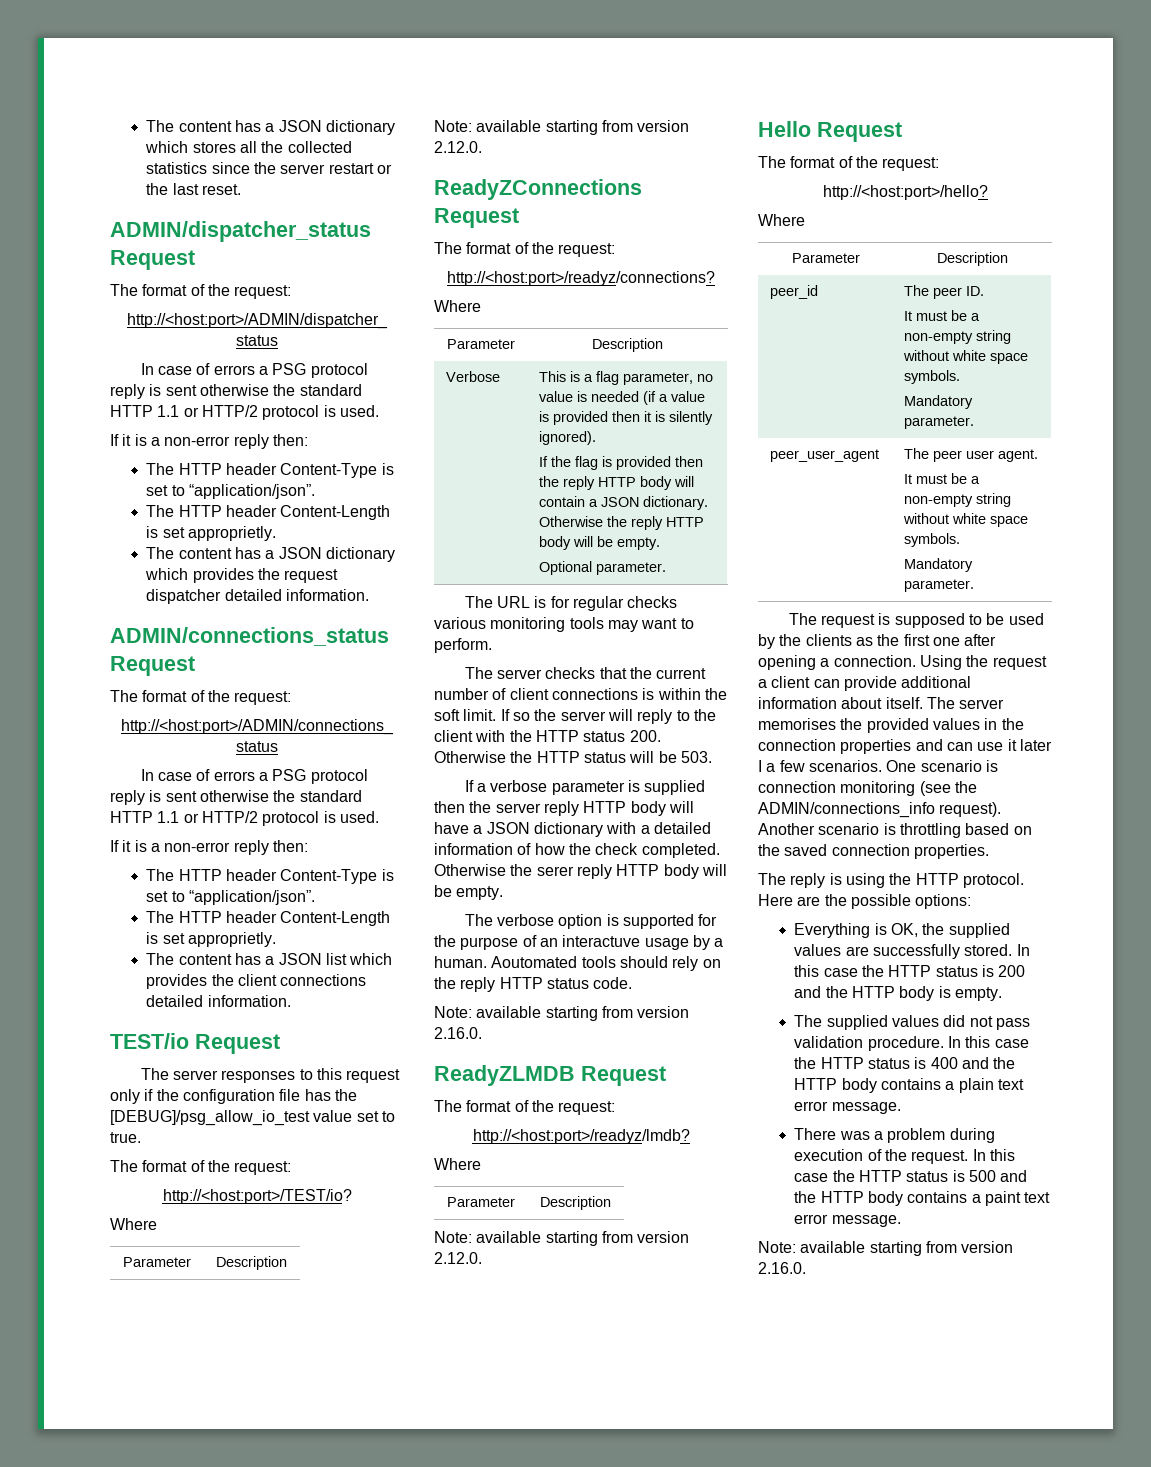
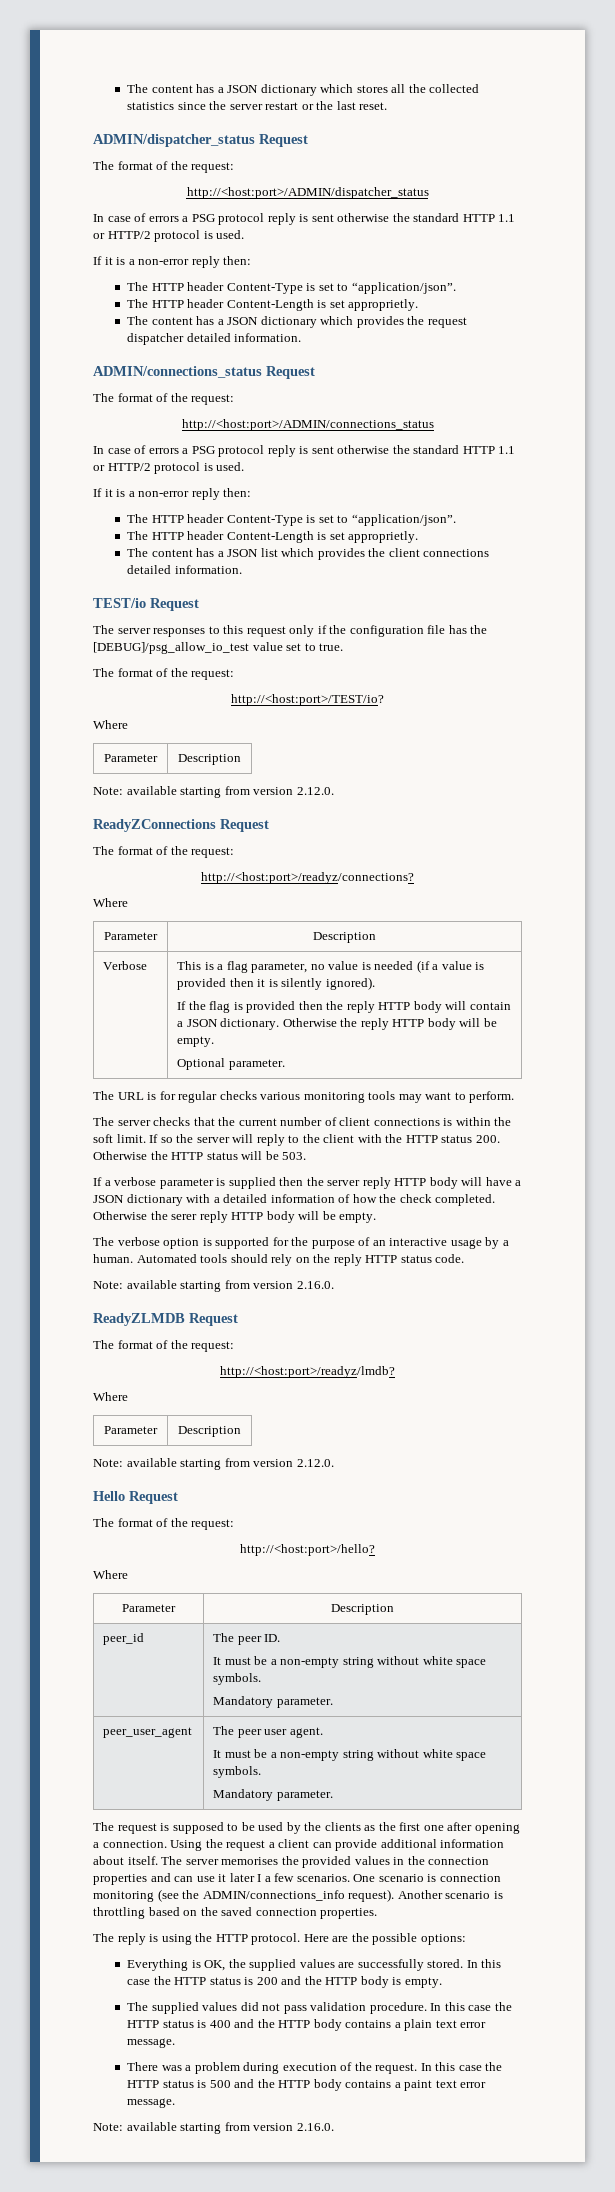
[562,935,641,947] interactuve -> [389,1238,448,1246] interactive
[491,956,578,968] Aoutomated -> [136,1254,197,1263] Automated

